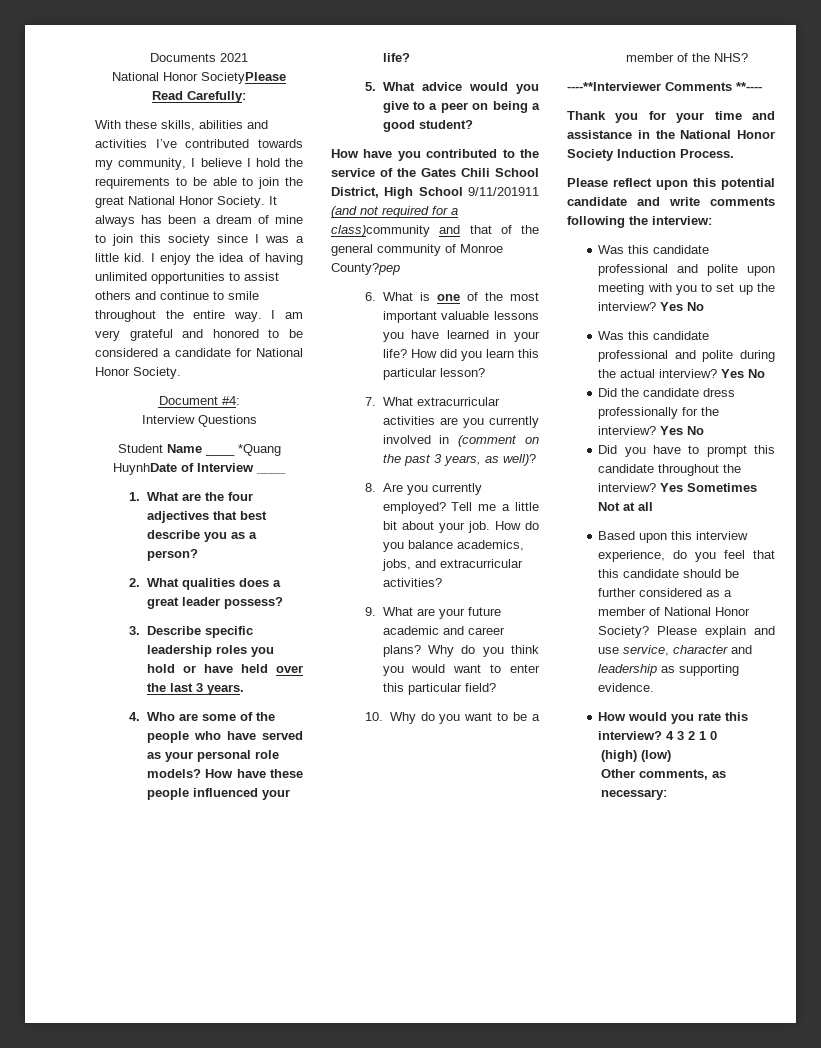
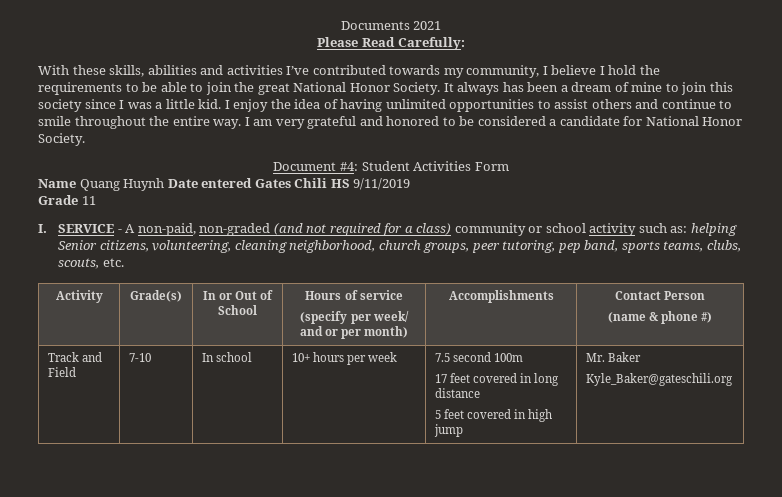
[112,72,286,84] National Honor SocietyPlease -> [317,37,359,47] Please
[141,415,257,427] [117,444,202,453] [204,444,281,456] [113,463,254,475] [256,472,286,474] [129,492,253,501] [146,511,267,523] [146,530,257,542] [146,549,198,561] [129,578,281,590] [146,597,283,609] [129,626,253,638] [146,645,274,657] [146,664,303,673] [146,683,244,695] [129,712,275,721] [146,731,303,743] [146,750,279,762] [146,769,303,778] [146,788,290,800] [382,53,410,62] [365,82,539,94] [382,101,540,113] [382,120,473,132] [331,149,539,161] [331,168,539,177] [331,187,539,199] // Interview Questions // Student Name ____ *Quang HuynhDate of Interview ____ // 1. What are the four adjectives that best describe you as a person? // 2. What qualities does a great leader possess? // 3. Describe specific leadership roles you hold or have held over the last 3 years. // 4. Who are some of the people who have served as your personal role models? How have these people influenced your life? // 5. What advice would you give to a peer on being a good student? // How have you contributed to the service of the Gates Chili School District, High School 9/11/201911 -> [361,161,509,171] [38,178,411,191] [38,195,96,205] [38,223,271,236] Student Activities Form // Name Quang Huynh Date entered Gates Chili HS 9/11/2019 // Grade 11 // I. SERVICE - A non-paid, non-graded
[331,225,539,237] [331,244,503,256] [331,263,400,275] [365,292,539,301] [382,311,539,323] [382,330,540,342] [382,349,539,361] [382,368,485,380] [365,397,500,406] [382,416,539,428] [382,435,539,447] [382,454,536,466] [365,483,482,495] [382,502,539,514] [382,521,539,533] [382,540,524,552] [381,559,523,571] [382,578,442,587] [365,607,501,619] [382,626,505,635] [382,645,539,657] [382,664,540,676] [382,683,496,695] [365,712,540,724] [625,53,748,62] [567,82,762,91] [567,111,775,123] [567,130,775,139] [567,149,734,161] [567,178,775,190] [567,197,775,206] [567,216,712,228] [598,245,710,254] [598,264,775,276] [598,283,775,295] [598,302,705,311] [598,331,710,340] [598,350,775,362] [598,369,766,378] [598,388,736,397] [598,407,720,419] [598,426,705,435] [598,445,775,457] [598,464,742,476] [598,483,758,492] [598,502,654,511] [598,531,749,543] [598,550,775,562] [598,569,740,578] [598,588,733,597] [598,607,751,616] [598,626,775,638] [598,645,753,656] [598,664,740,676] [598,683,655,692] [598,712,749,724] [598,731,718,740] [601,750,672,762] [601,769,727,780] [601,789,668,800] class)community and that of the general community of Monroe County?pep // 6. What is one of the most important valuable lessons you have learned in your life? How did you learn this particular lesson? // 7. What extracurricular activities are you currently involved in (comment on the past 3 years, as well)? // 8. Are you currently employed? Tell me a little bit about your job. How do you balance academics, jobs, and extracurricular activities? // 9. What are your future academic and career plans? Why do you think you would want to enter this particular field? // 10. Why do you want to be a member of the NHS? // ----**Interviewer Comments **---- // Thank you for your time and assistance in the National Honor Society Induction Process. // Please reflect upon this potential candidate and write comments following the interview: // Was this candidate professional and polite upon meeting with you to set up the interview? Yes No // Was this candidate professional and polite during the actual interview? Yes No // Did the candidate dress professionally for the interview? Yes No // Did you have to prompt this candidate throughout the interview? Yes Sometimes Not at all // Based upon this interview experience, do you feel that this candidate should be further considered as a member of National Honor Society? Please explain and use service, character and leadership as supporting evidence. // How would you rate this interview? 4 3 2 1 0 // (high) (low) // Other comments, as necessary: -> [416,223,737,236] [58,240,741,253] [58,258,124,269] [55,290,103,303] [130,290,182,302] [202,290,274,300] [218,305,257,315] [305,290,403,300] [300,311,409,324] [299,326,409,339] [448,290,554,303] [614,291,706,300] [607,311,713,324] [47,352,102,362] [47,367,76,377] [128,353,151,362] [201,352,252,362] [291,352,397,365] [434,352,523,362] [434,373,559,386] [434,388,480,398] [434,409,552,422] [433,424,463,437] [585,352,641,362] [585,373,733,386] class) community or school activity such as: helping Senior citizens, volunteering, cleaning neighborhood, church groups, peer tutoring, pep band, sports teams, clubs, scouts, etc. // Activity | Grade(s) | In or Out of School | Hours of service // (specify per week/ and or per month) | Accomplishments | Contact Person // (name & phone #) // Track and Field | 7-10 | In school | 10+ hours per week | 7.5 second 100m // 17 feet covered in long distance // 5 feet covered in high jump | Mr. Baker // Kyle_Baker@gateschili.org

